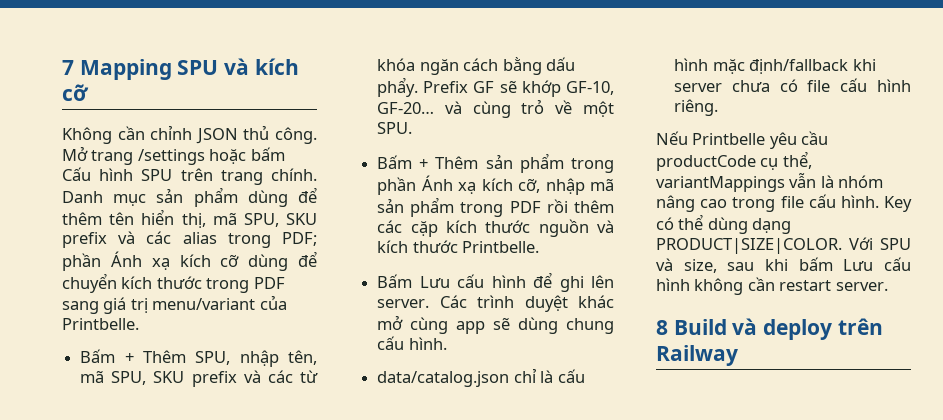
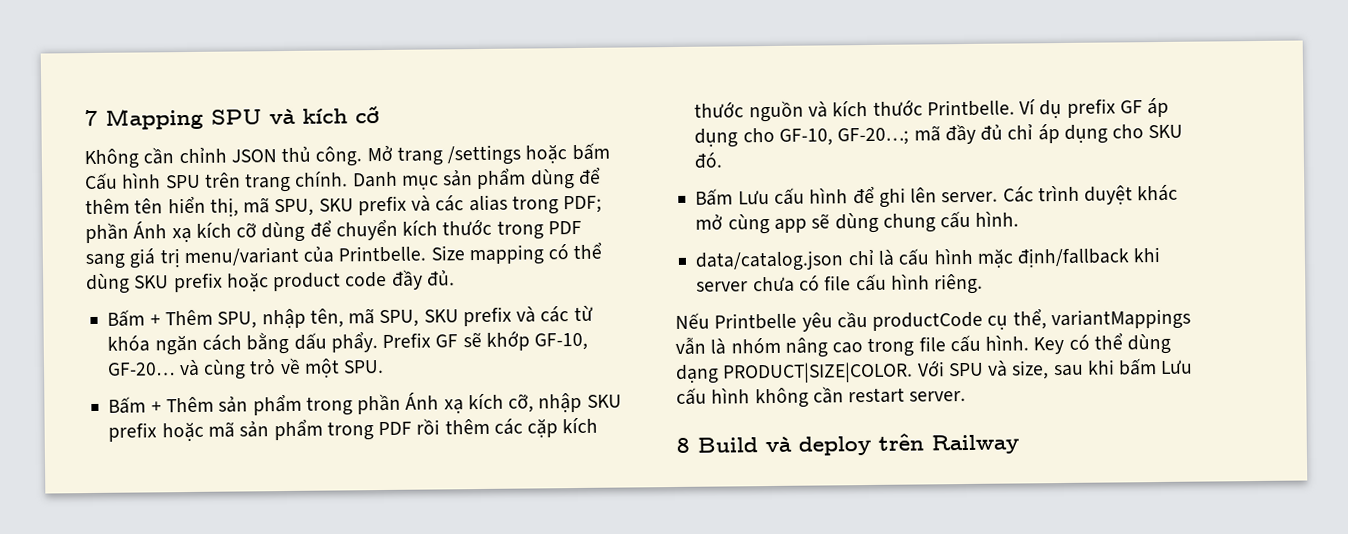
(139, 324) none -> [430,242,603,266] [86,269,455,295] Size mapping có thể dùng SKU prefix hoặc product code đầy đủ.
(585, 186) none -> [586,394,622,408] [108,421,204,442] SKU prefix hoặc
(540, 247) none -> [1019,97,1170,119] [694,123,1184,148] [694,152,723,168] Ví dụ prefix GF áp dụng cho GF-10, GF-20…; mã đầy đủ chỉ áp dụng cho SKU đó.

